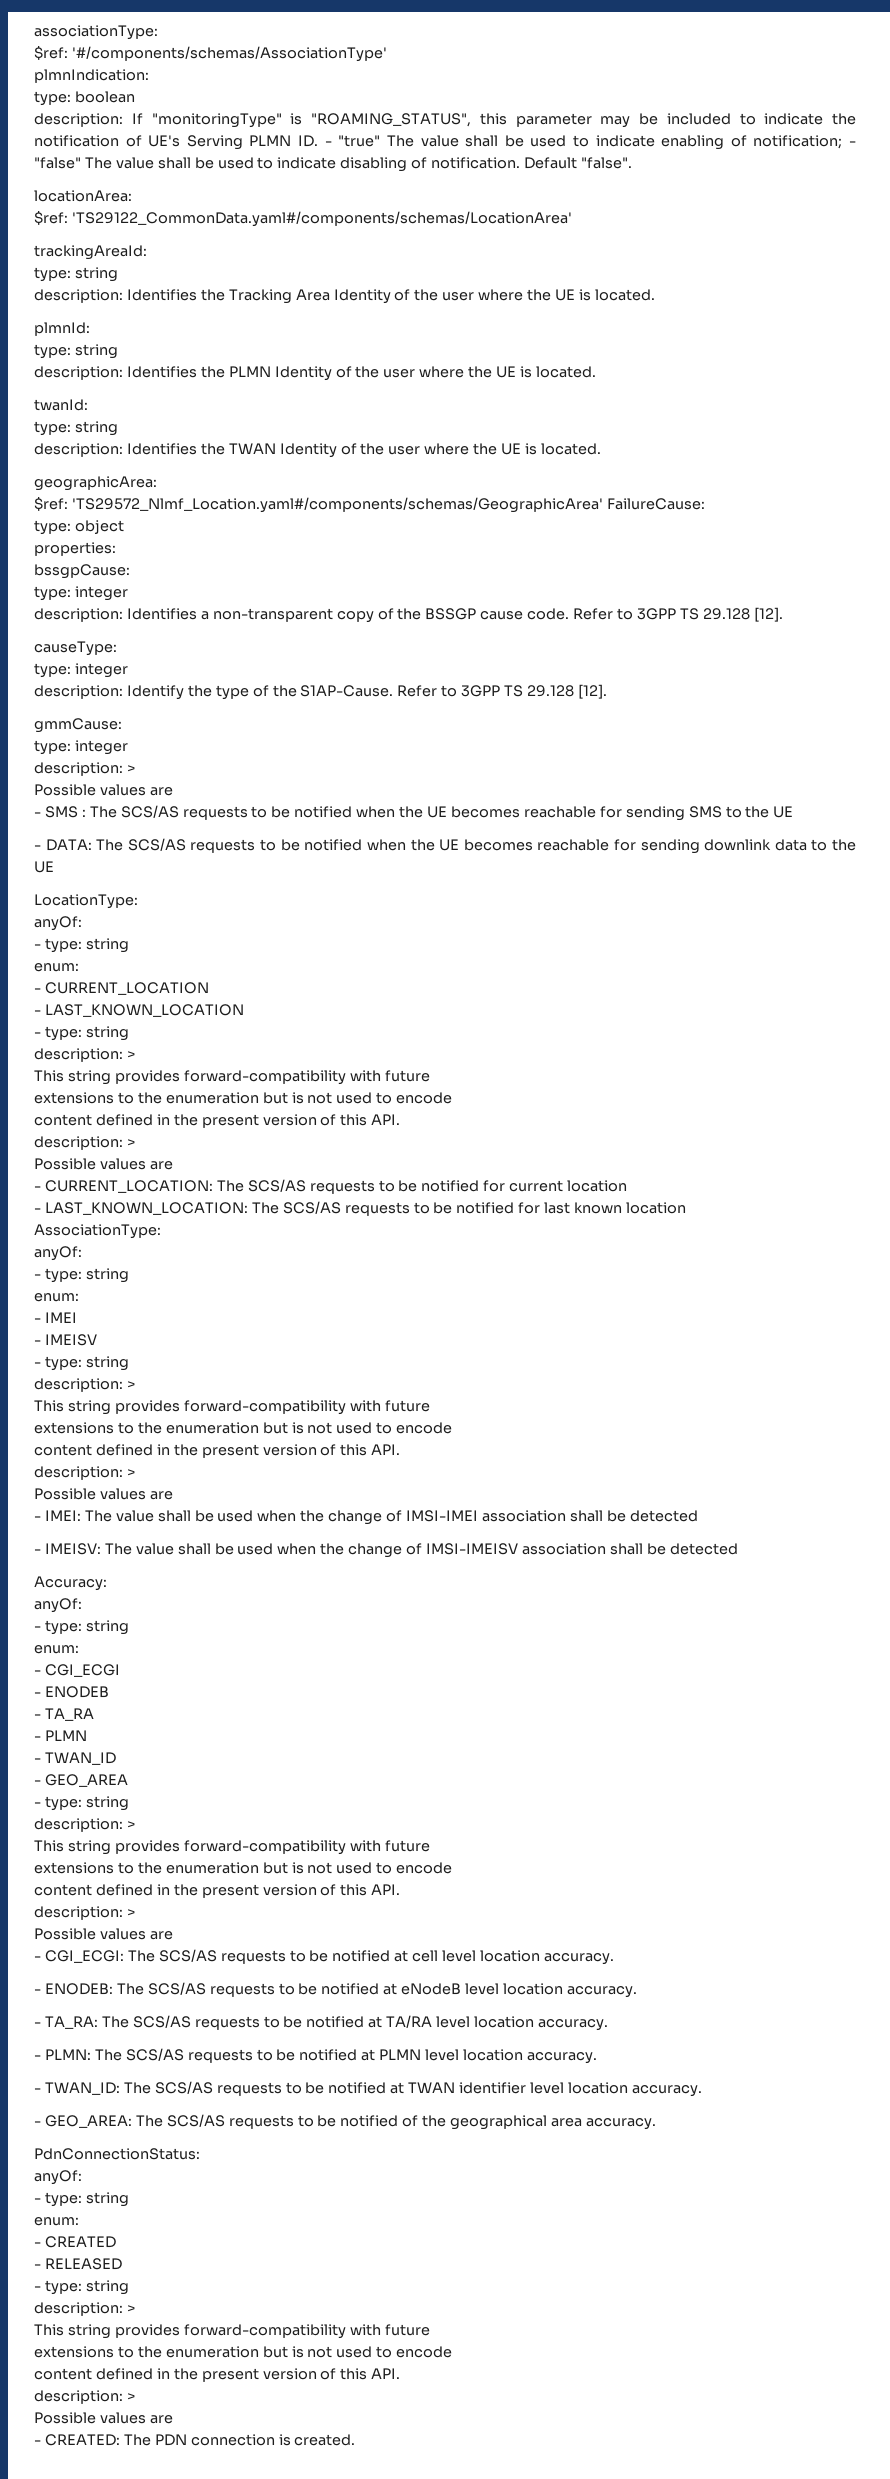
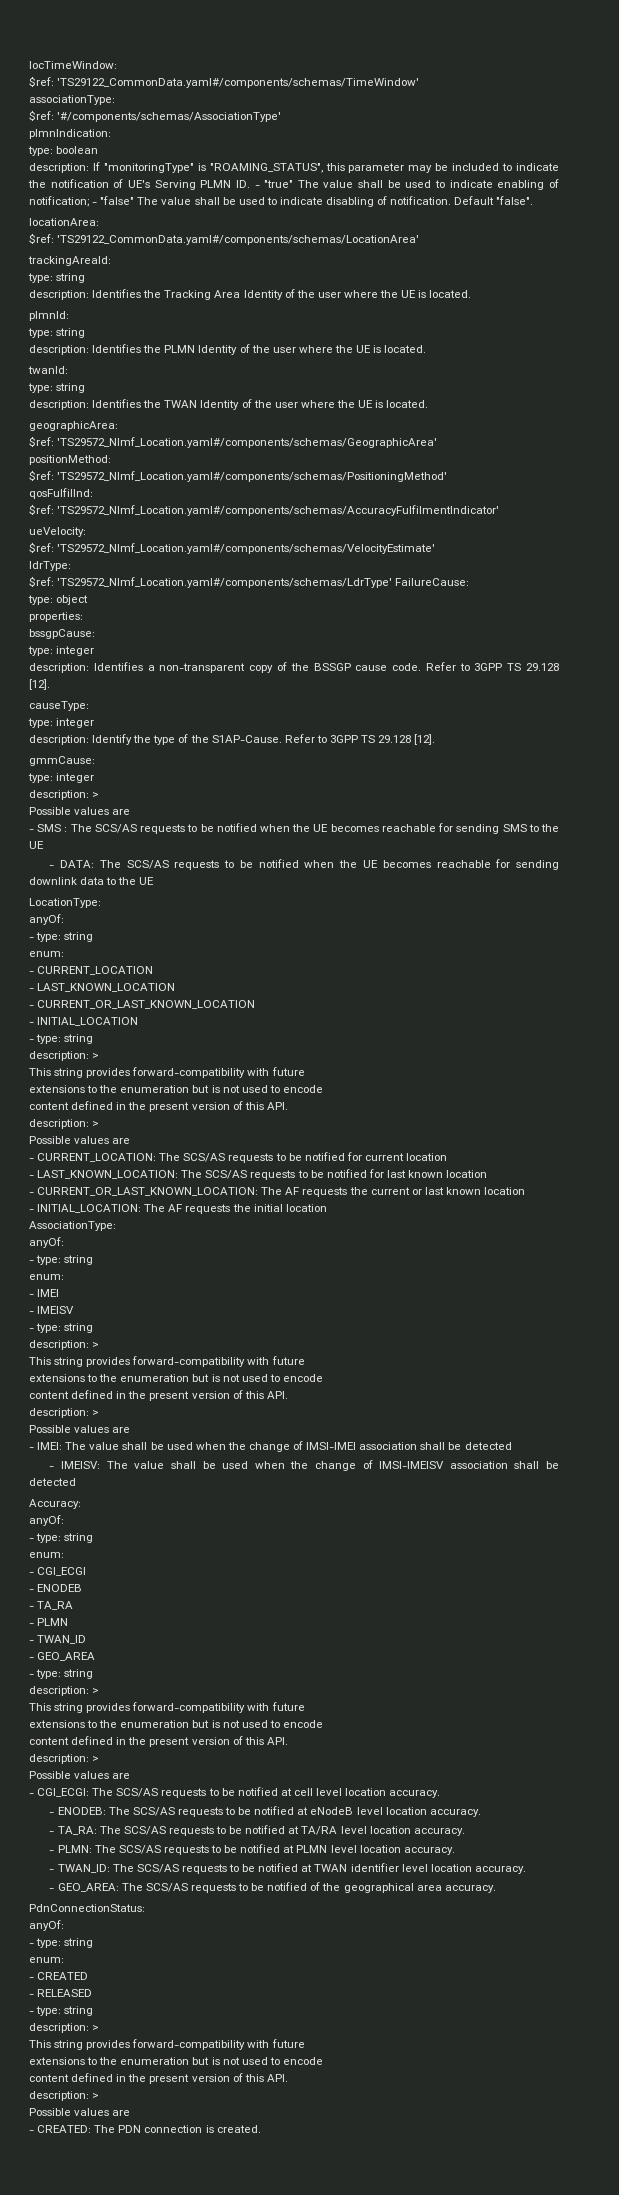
(34, 32) none -> [29,61,117,69] [29,76,420,88] locTimeWindow: // $ref: 'TS29122_CommonData.yaml#/components/schemas/TimeWindow' //
(603, 505) none -> [29,455,111,465] [29,470,448,482] [29,488,93,499] [29,504,500,516] [29,527,86,537] [29,542,436,554] [29,561,71,571] [29,576,393,588] // positionMethod: // $ref: 'TS29572_Nlmf_Location.yaml#/components/schemas/PositioningMethod' // qosFulfilInd: // $ref: 'TS29572_Nlmf_Location.yaml#/components/schemas/AccuracyFulfilmentIndicator' // ueVelocity: // $ref: 'TS29572_Nlmf_Location.yaml#/components/schemas/VelocityEstimate' // ldrType: // $ref: 'TS29572_Nlmf_Location.yaml#/components/schemas/LdrType'
(244, 1010) none -> [29,1000,256,1009] [29,1017,139,1026] // - CURRENT_OR_LAST_KNOWN_LOCATION // - INITIAL_LOCATION
(687, 1208) none -> [29,1187,526,1197] [29,1204,327,1214] // - CURRENT_OR_LAST_KNOWN_LOCATION: The AF requests the current or last known location // - INITIAL_LOCATION: The AF requests the initial location

